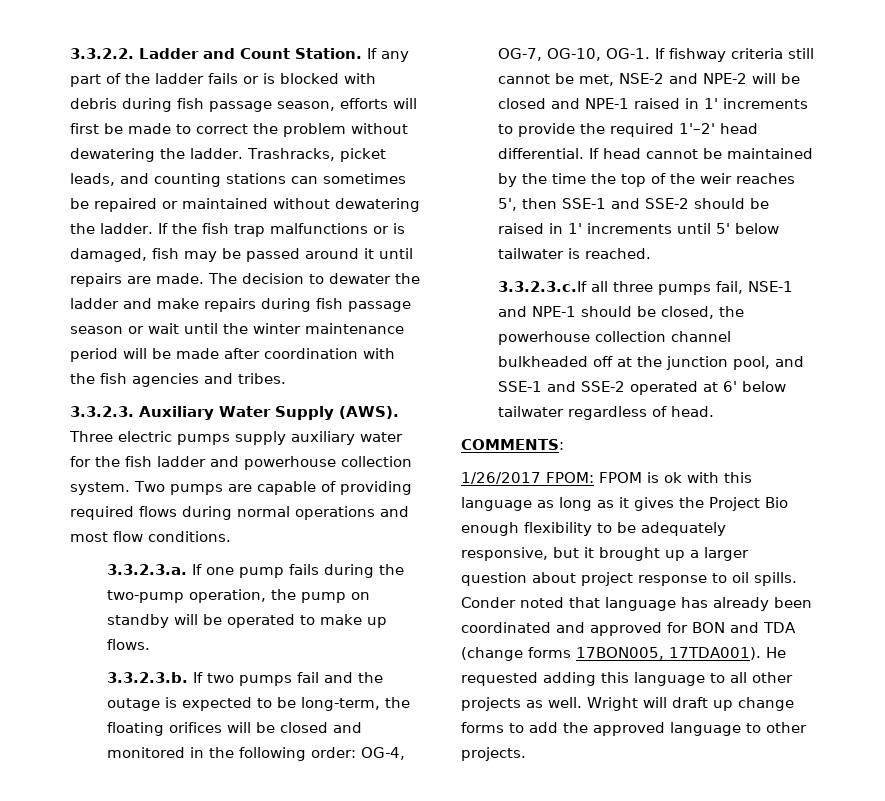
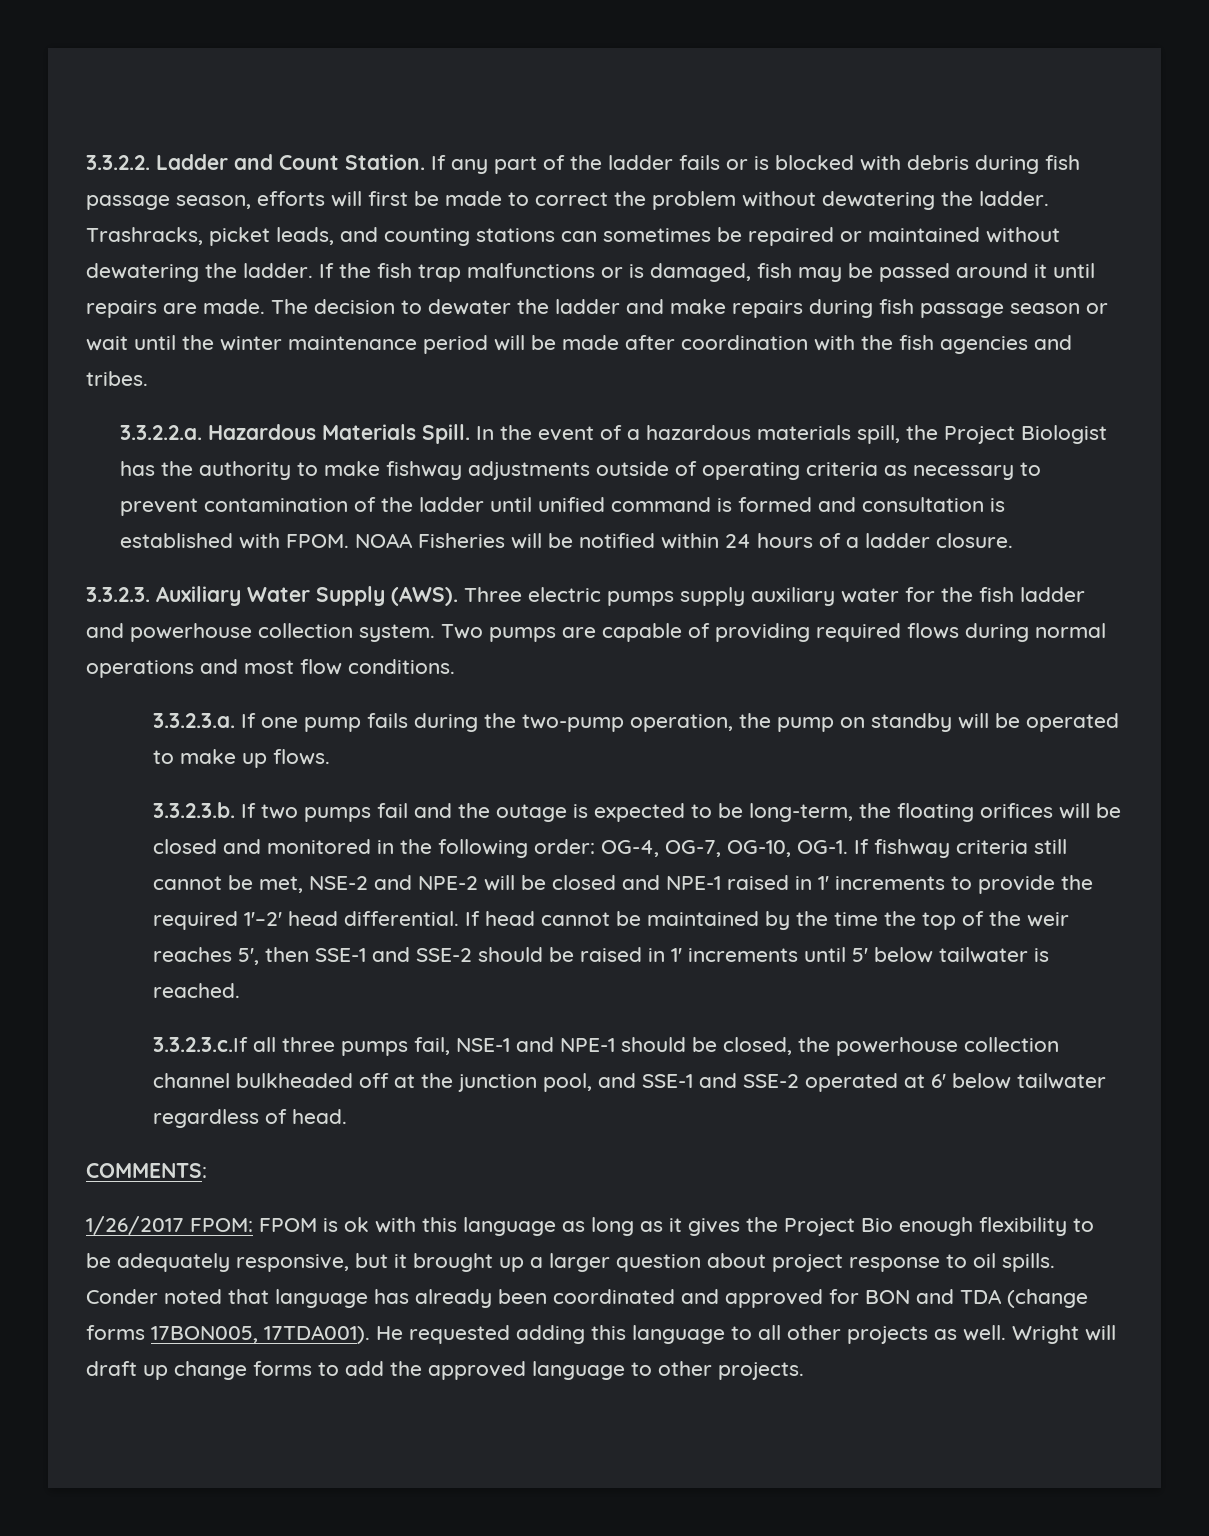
(286, 378) none -> [119,424,1107,444] [119,461,1041,480] [119,497,1005,516] [119,533,1013,549] // 3.3.2.2.a. Hazardous Materials Spill. In the event of a hazardous materials spill, the Project Biologist has the authority to make fishway adjustments outside of operating criteria as necessary to prevent contamination of the ladder until unified command is formed and consultation is established with FPOM. NOAA Fisheries will be notified within 24 hours of a ladder closure.

